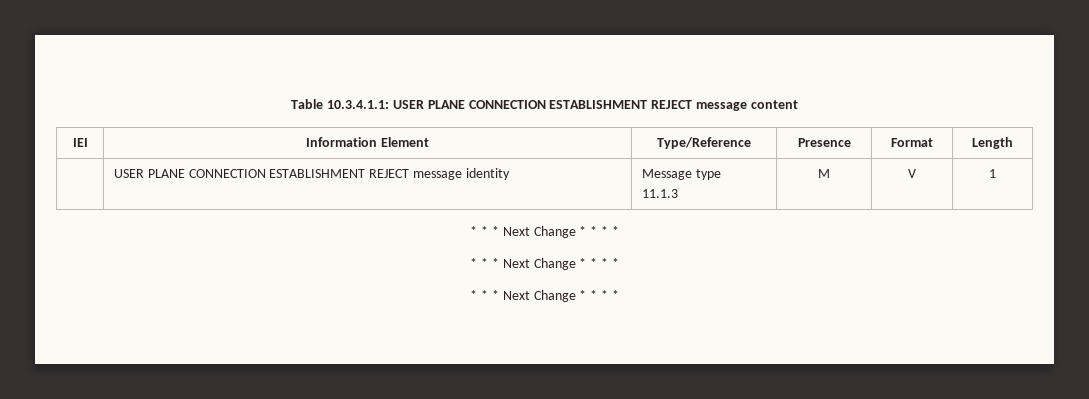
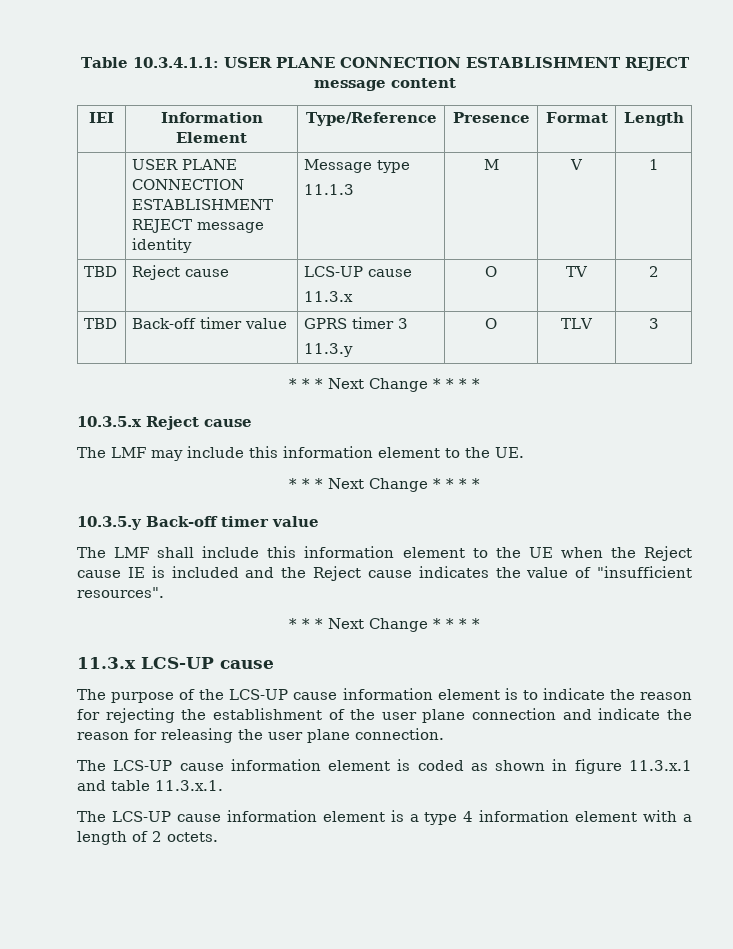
[470,226,619,238] [470,258,619,270] [470,290,619,302] // * * * Next Change * * * * // * * * Next Change * * * * // * * * Next Change * * * * -> [84,266,118,277] [132,265,230,280] [304,266,413,277] [304,291,354,302] [485,266,497,277] [566,266,588,277] [648,266,659,277] [84,318,118,329] [132,317,288,329] [304,317,409,329] [304,343,354,357] [485,318,497,329] [561,318,594,329] [648,318,659,329] [289,378,480,392] [77,416,252,430] [77,446,524,461] [289,478,480,492] [77,516,319,530] [77,546,692,561] [77,566,692,581] [77,587,164,598] [289,618,480,632] [77,657,274,669] [77,688,692,703] [77,708,692,723] [77,728,444,743] [77,759,692,774] [77,780,223,791] [77,810,692,825] [77,831,218,845] // TBD | Reject cause | LCS-UP cause // 11.3.x | O | TV | 2 // TBD | Back-off timer value | GPRS timer 3 // 11.3.y | O | TLV | 3 // * * * Next Change * * * * // 10.3.5.x Reject cause // The LMF may include this information element to the UE. // * * * Next Change * * * * // 10.3.5.y Back-off timer value // The LMF shall include this information element to the UE when the Reject cause IE is included and the Reject cause indicates the value of "insufficient resources". // * * * Next Change * * * * // 11.3.x LCS-UP cause // The purpose of the LCS-UP cause information element is to indicate the reason for rejecting the establishment of the user plane connection and indicate the reason for releasing the user plane connection. // The LCS-UP cause information element is coded as shown in figure 11.3.x.1 and table 11.3.x.1. // The LCS-UP cause information element is a type 4 information element with a length of 2 octets.

